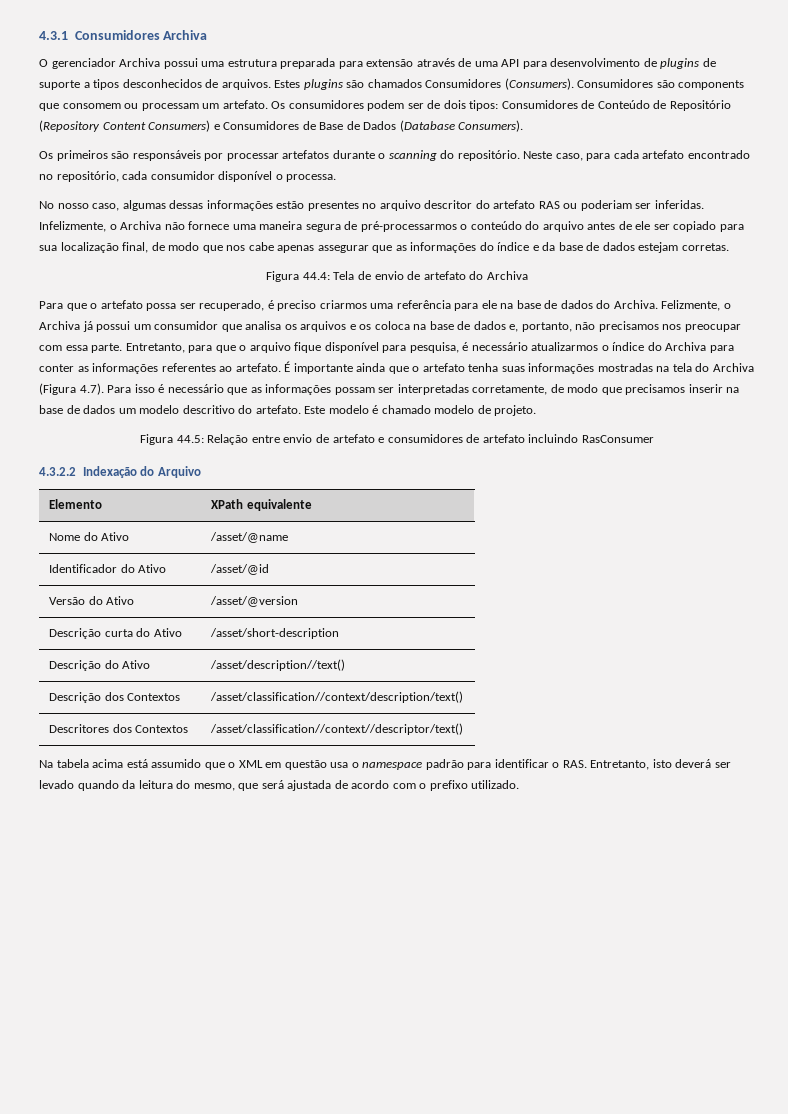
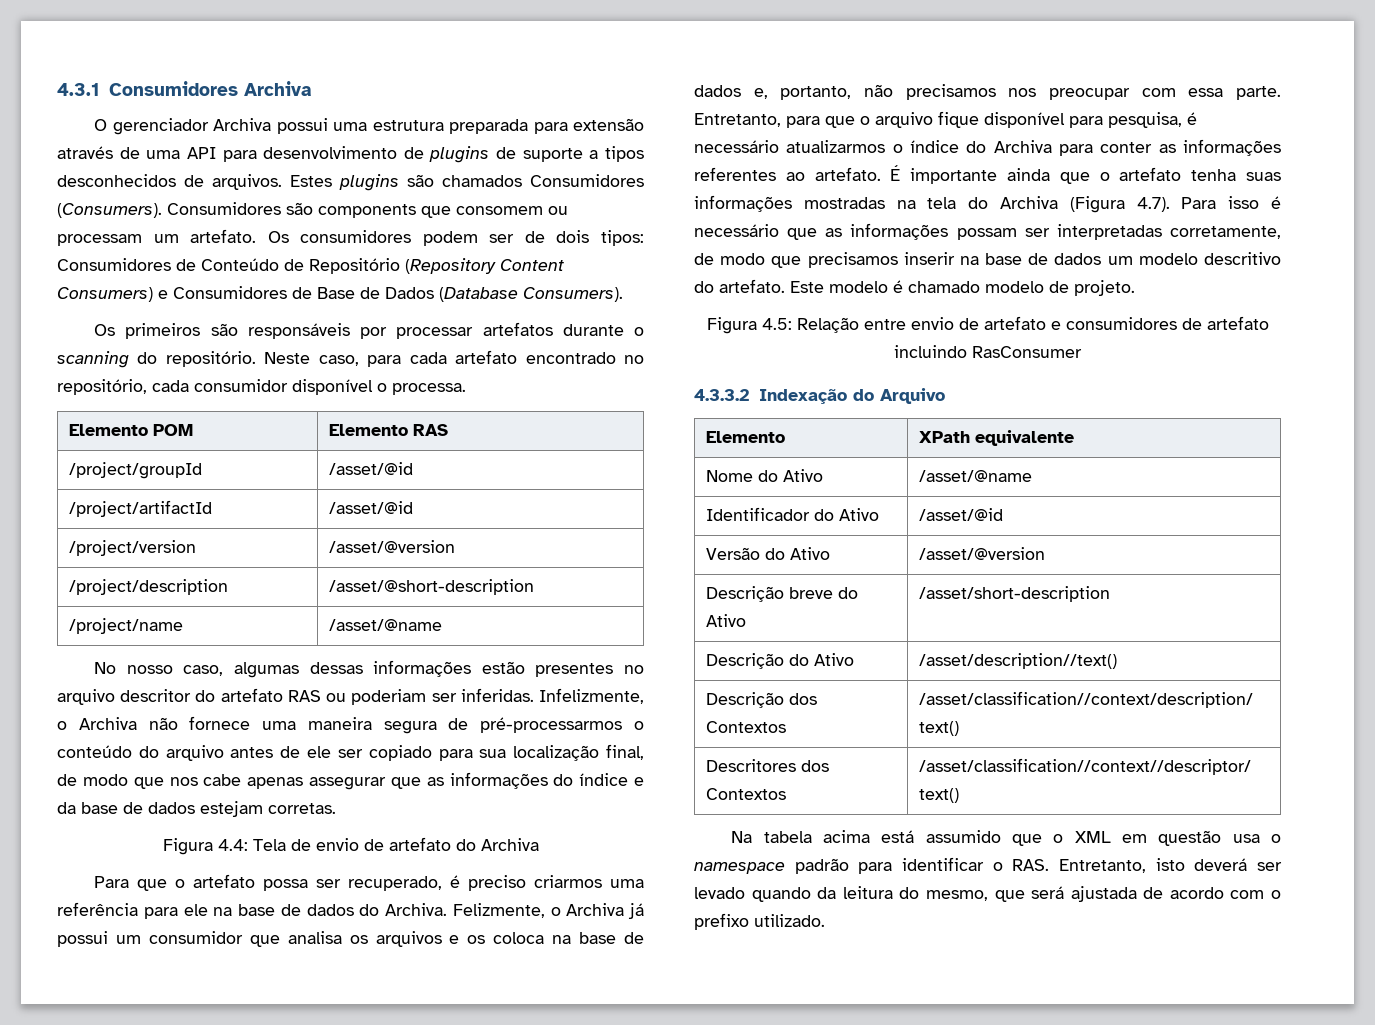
(337, 178) none -> [69,424,194,436] [329,424,449,436] [69,462,203,479] [329,462,414,475] [69,500,213,517] [329,501,414,514] [69,540,197,556] [329,540,456,553] [69,579,229,595] [329,579,535,595] [69,618,184,634] [329,619,443,631] // Elemento POM | Elemento RAS // /project/groupId | /asset/@id // /project/artifactId | /asset/@id // /project/version | /asset/@version // /project/description | /asset/@short-description // /project/name | /asset/@name
[302,272,330,280] 44.4: -> [217,839,248,851] 4.4:
[176,435,204,443] 44.5: -> [761,318,792,330] 4.5:
[39,467,76,476] 4.3.2.2 -> [694,389,750,401] 4.3.3.2
[104,629,133,637] curta -> [789,587,834,599] breve

